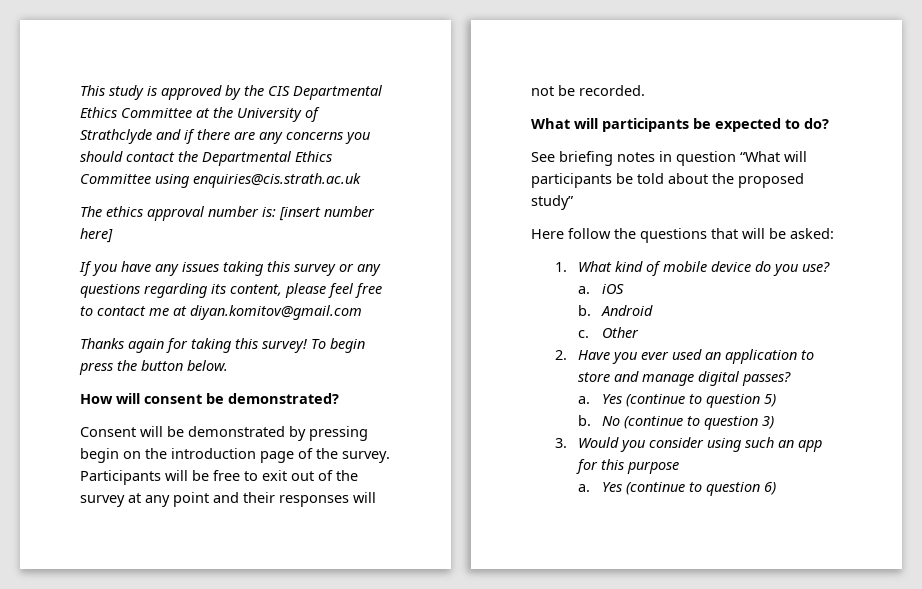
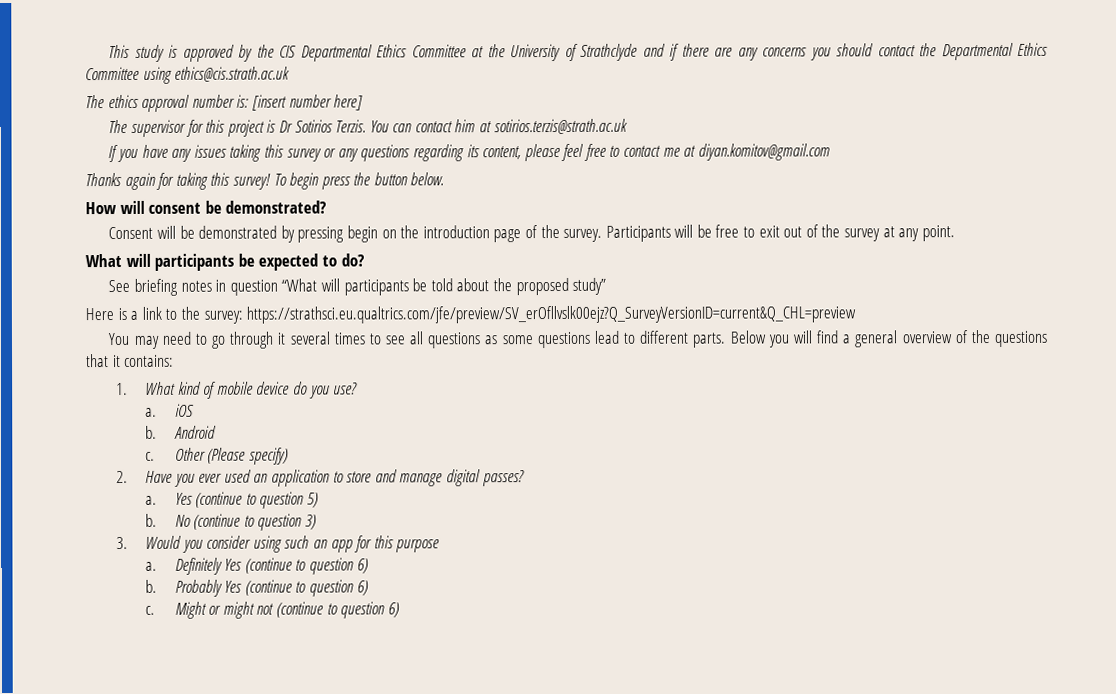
[193,173,361,188] enquiries@cis.strath.ac.uk -> [174,66,291,82] ethics@cis.strath.ac.uk
(113, 235) none -> [108,118,628,137] // The supervisor for this project is Dr Sotirios Terzis. You can contact him at sotirios.terzis@strath.ac.uk
[173,492,376,507] [531,85,645,96] point and their responses will not be recorded. -> [921,225,955,242] point.
[568,228,834,243] follow the questions that will be asked: -> [117,305,857,324] [108,330,1048,349] [86,354,175,368] is a link to the survey: https://strathsci.eu.qualtrics.com/jfe/preview/SV_erOfllvslk00ejz?Q_SurveyVersionID=current&Q_CHL=preview // You may need to go through it several times to see all questions as some questions lead to different parts. Below you will find a general overview of the questions that it contains:
(639, 332) none -> [207,447,289,465] (Please specify)
[601,482,776,496] Yes (continue to question 6) -> [174,557,369,575] [145,579,369,597] [145,601,400,619] Definitely Yes (continue to question 6) // b. Probably Yes (continue to question 6) // c. Might or might not (continue to question 6)

